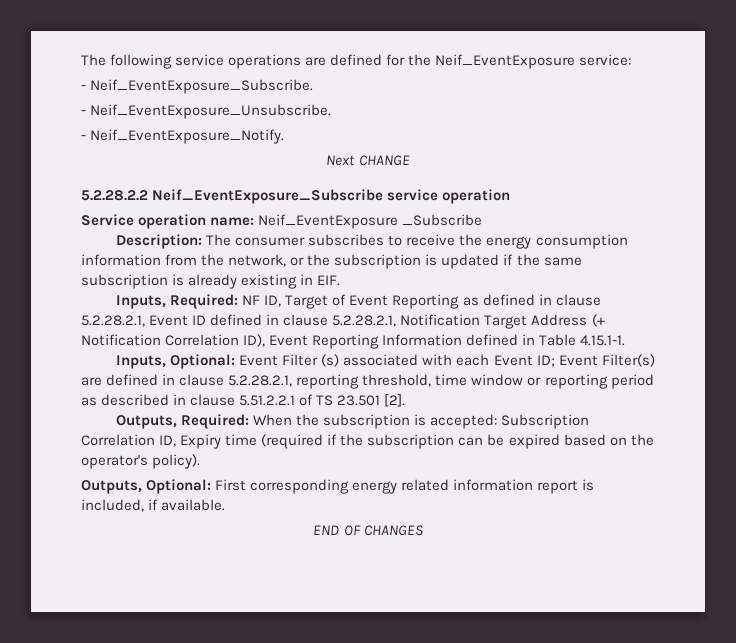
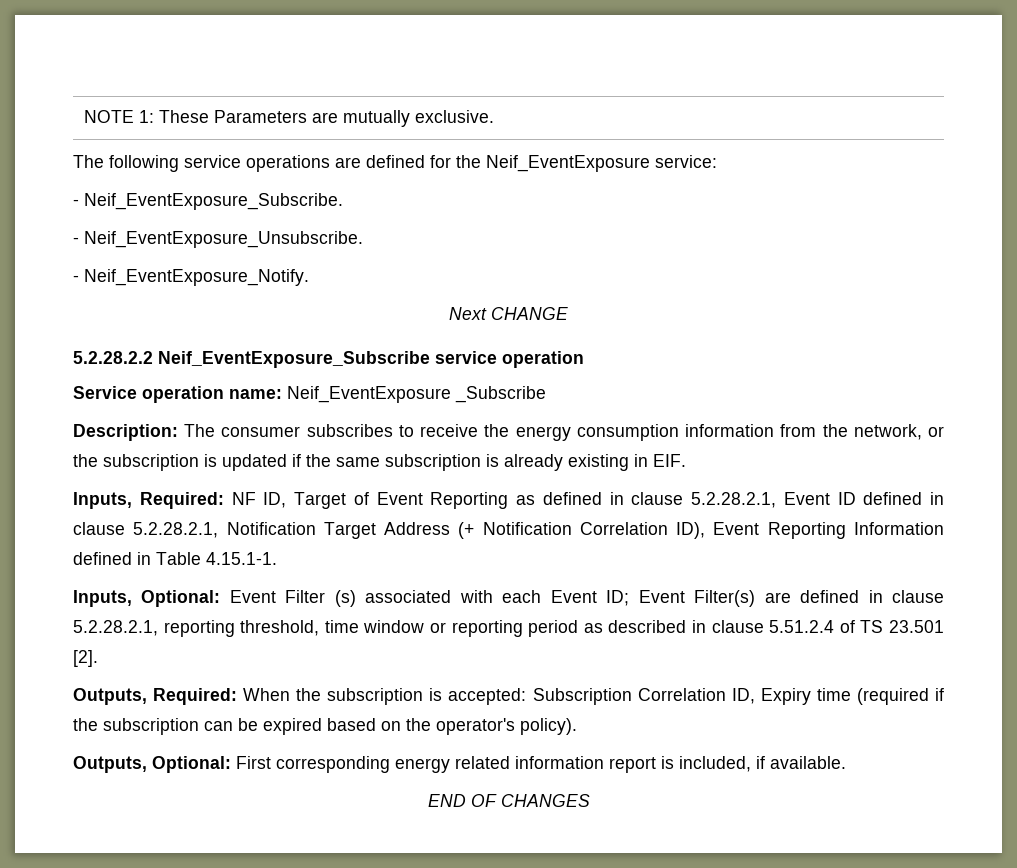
(81, 60) none -> [83,110,494,127] NOTE 1: These Parameters are mutually exclusive. //
[239,395,296,406] 5.51.2.2.1 -> [769,620,835,633] 5.51.2.4

